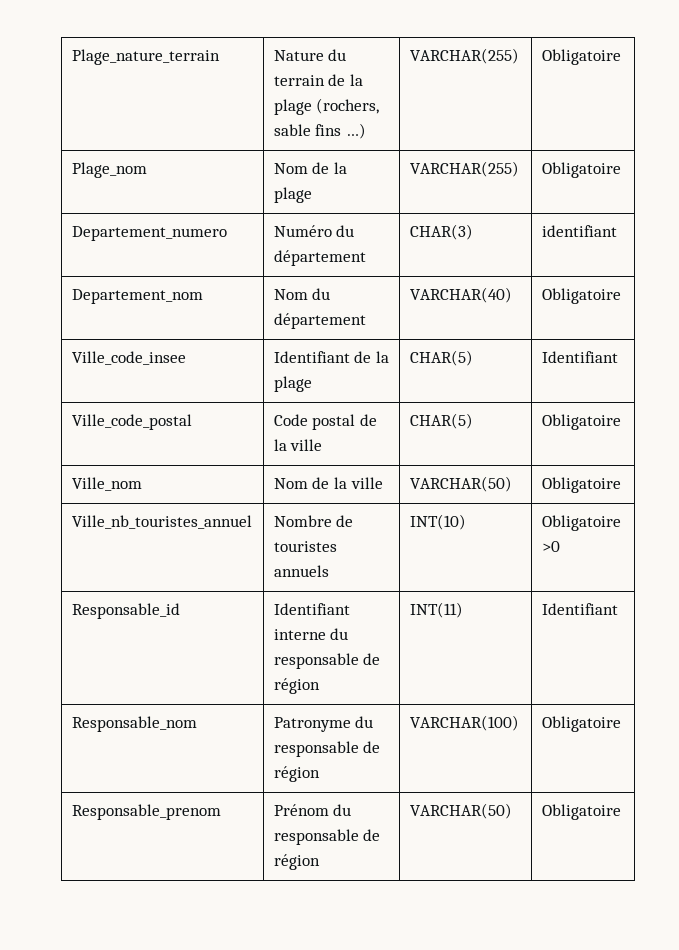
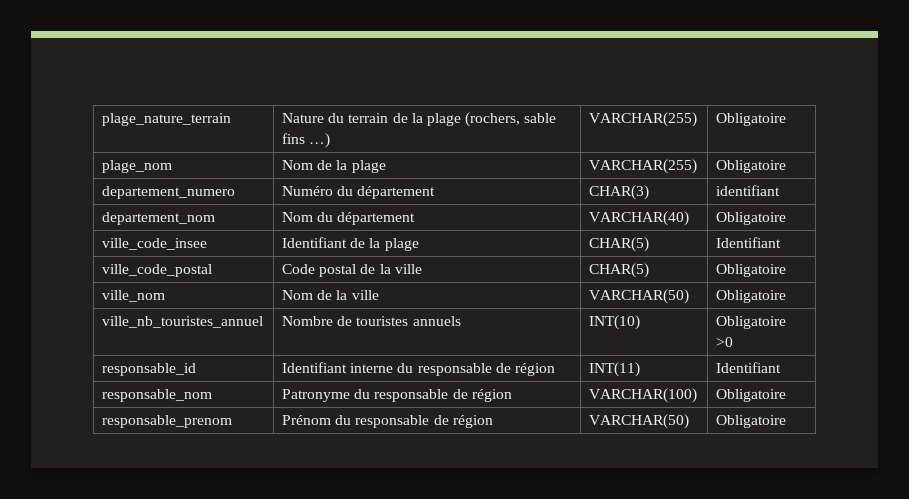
[71,49,220,65] Plage_nature_terrain -> [102,113,232,126] plage_nature_terrain
[71,162,147,178] Plage_nom -> [102,160,173,173] plage_nom
[71,226,227,241] Departement_numero -> [102,186,236,199] departement_numero
[71,289,203,304] Departement_nom -> [102,212,216,225] departement_nom
[71,351,186,365] Ville_code_insee -> [102,238,208,250] ville_code_insee
[71,414,192,430] Ville_code_postal -> [102,264,213,277] ville_code_postal
[71,477,142,491] Ville_nom -> [102,290,166,302] ville_nom
[71,515,252,529] Ville_nb_touristes_annuel -> [102,316,264,328] ville_nb_touristes_annuel
[71,603,180,619] Responsable_id -> [102,363,197,376] responsable_id
[71,716,197,732] Responsable_nom -> [102,389,213,402] responsable_nom
[71,804,221,820] Responsable_prenom -> [102,415,233,428] responsable_prenom

